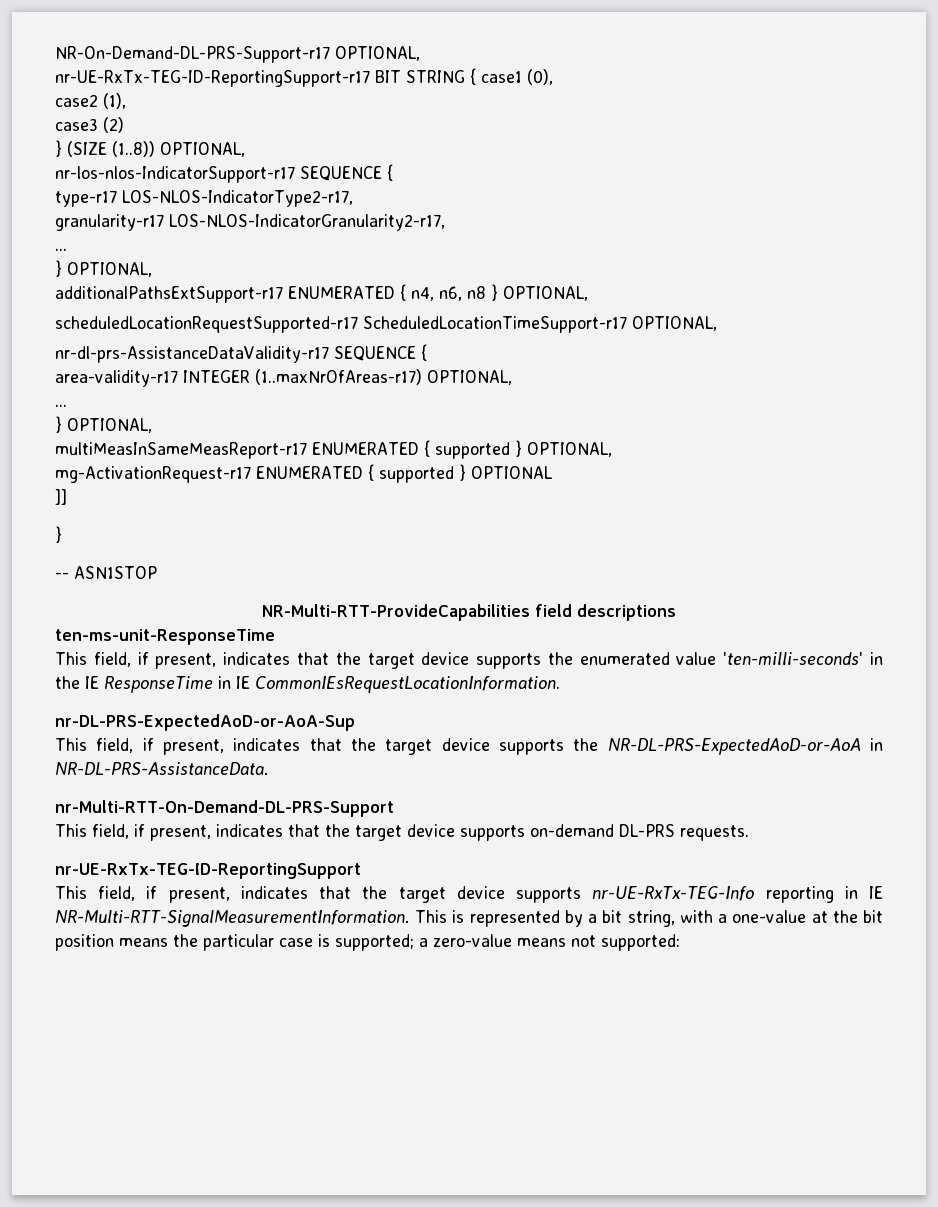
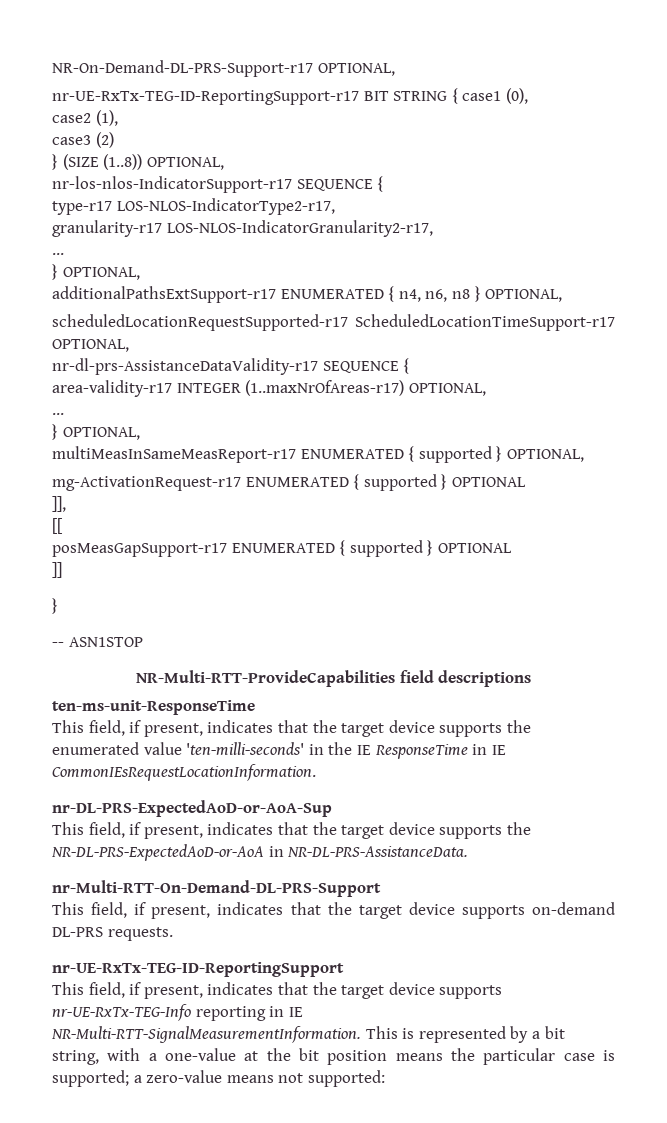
(553, 472) none -> [52,496,66,512] [52,518,63,534] [52,540,512,557] // ]], // [[ // posMeasGapSupport-r17 ENUMERATED { supported } OPTIONAL

